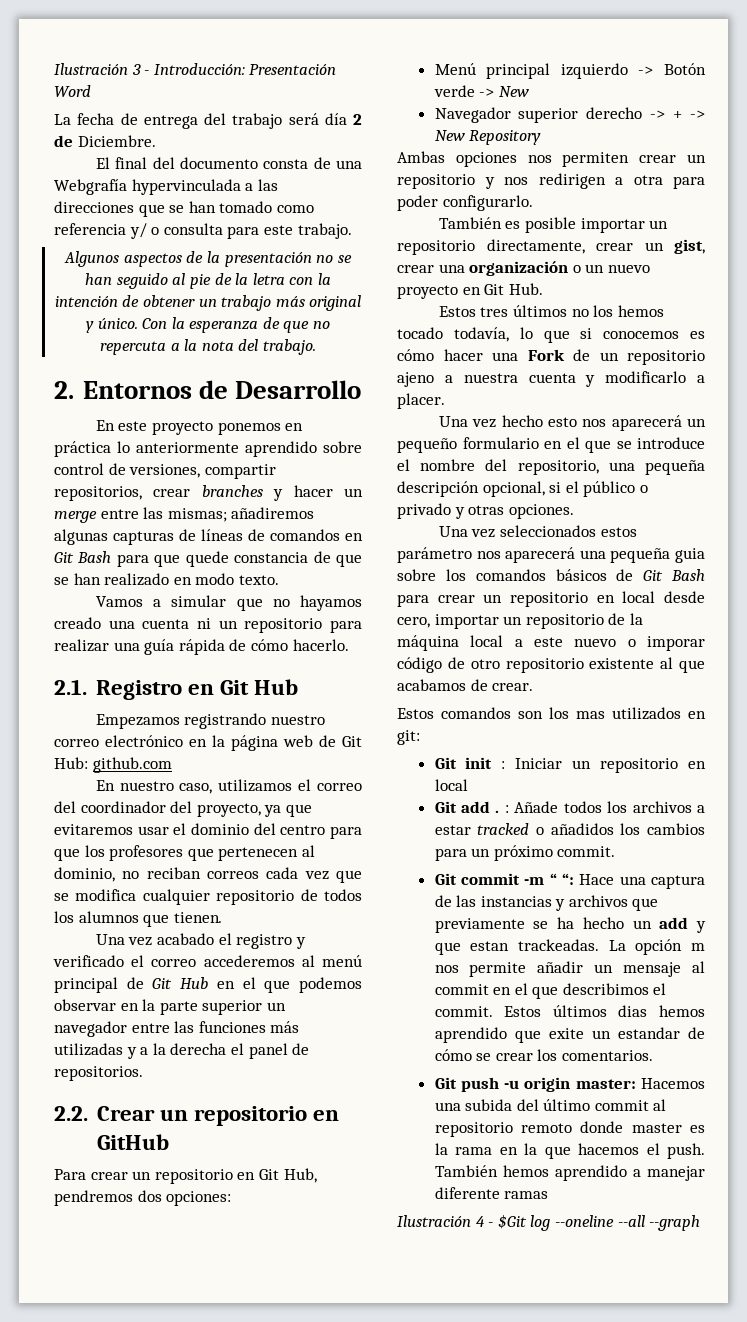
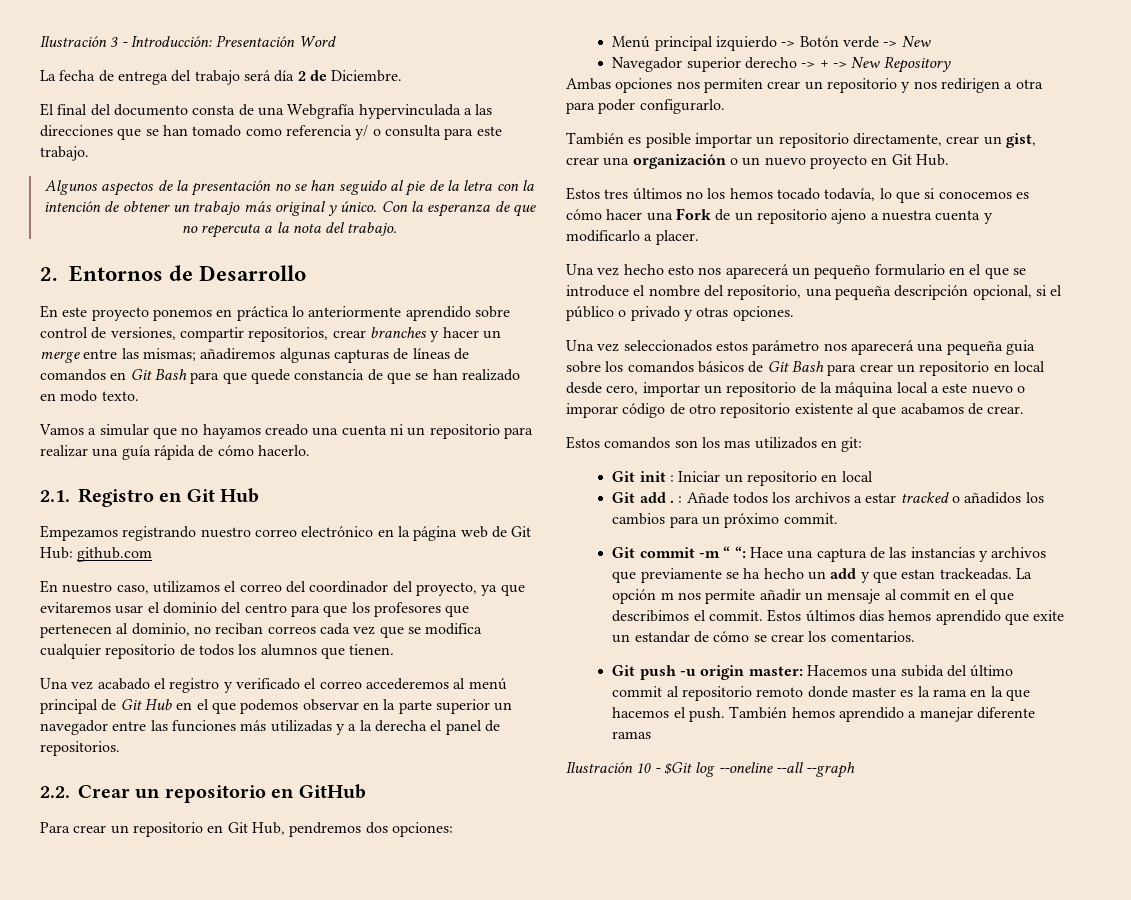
[475,1216,485,1227] 4 -> [636,763,652,773] 10

